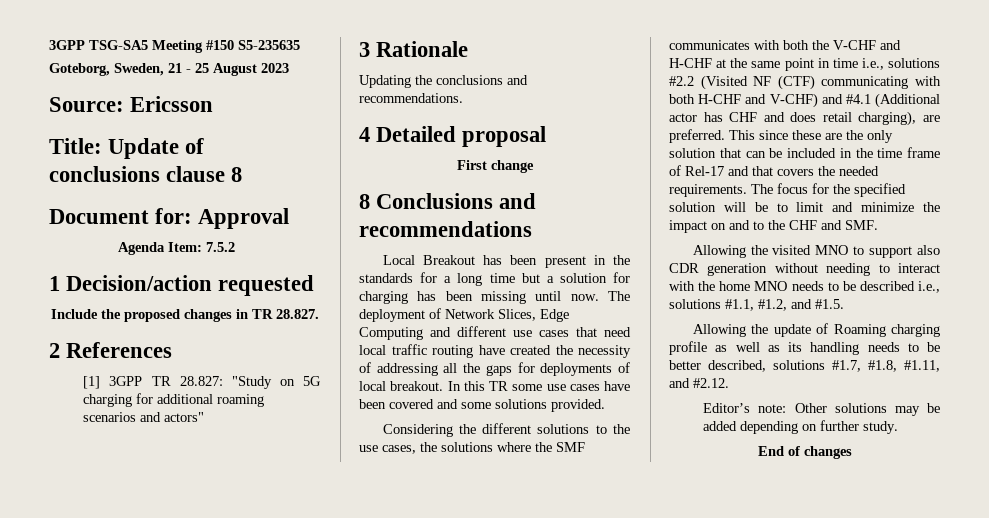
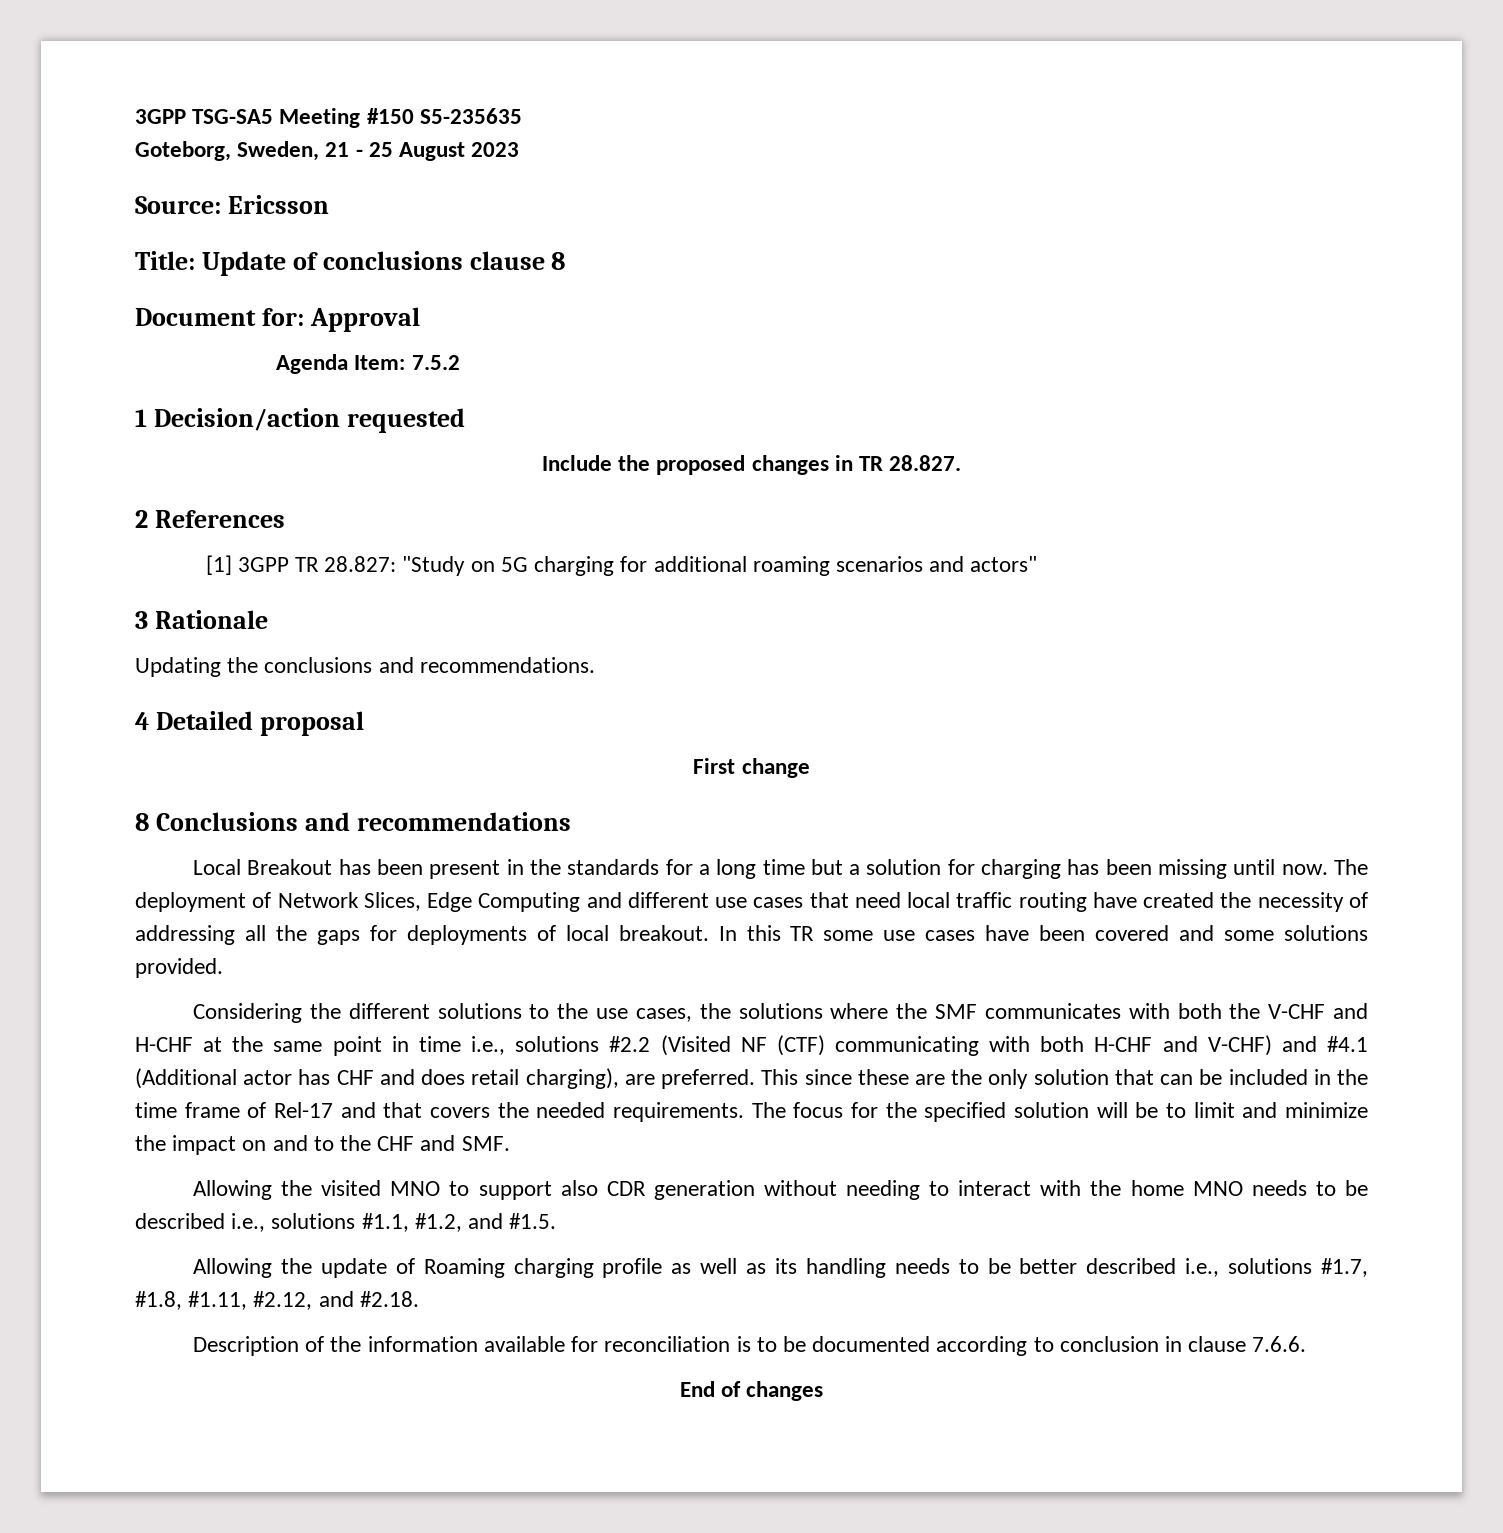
[708,360,766,372] described, -> [1086,1258,1220,1277] described i.e.,
[669,378,729,388] [703,403,940,416] [703,420,899,434] and #2.12. // Editor’s note: Other solutions may be added depending on further study. -> [253,1291,419,1310] [193,1336,1307,1356] #2.12, and #2.18. // Description of the information available for reconciliation is to be documented according to conclusion in clause 7.6.6.

